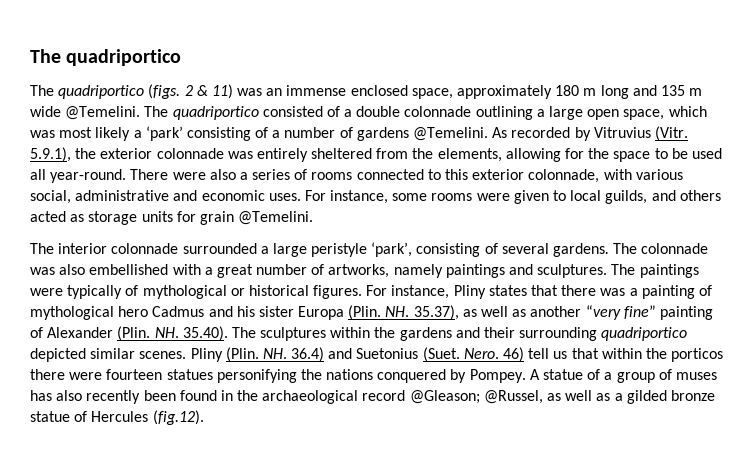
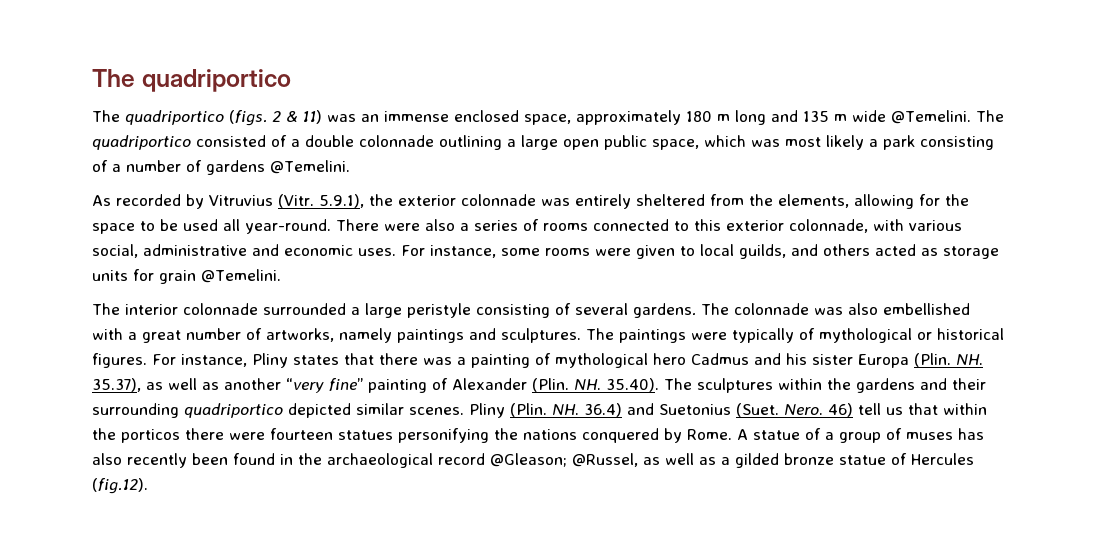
(620, 114) none -> [604,135,647,150] public
[145,126,183,141] ‘park’ -> [883,135,915,150] park
(489, 134) none -> (350, 167) //
[371,242,413,257] ‘park’, -> (471, 310) none
[469,369,526,383] Pompey. -> [687,429,732,440] Rome.

